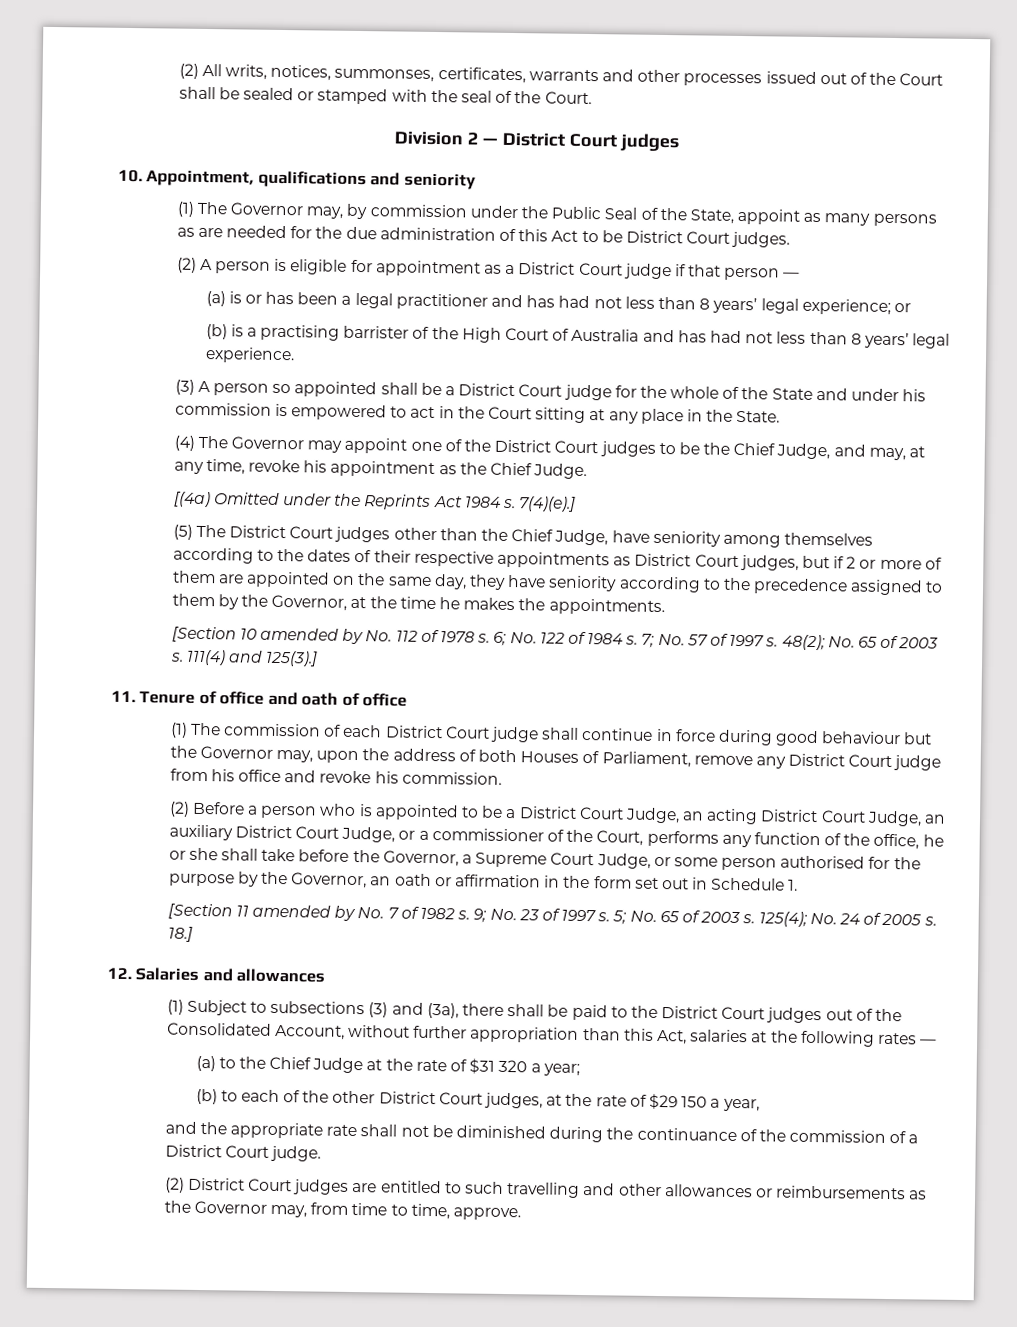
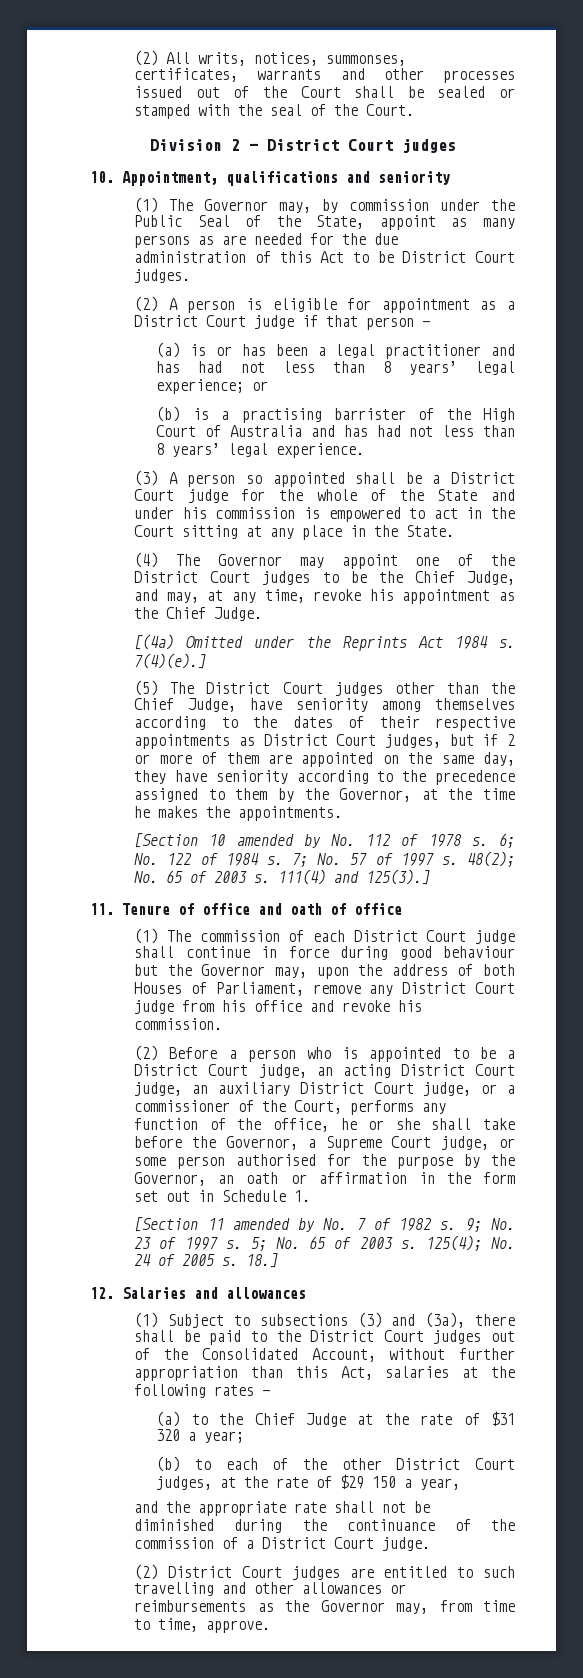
[624,807,680,824] Judge, -> [258,1064,307,1078] judge,
[866,810,922,827] Judge, -> [134,1082,183,1096] judge,
[341,826,396,843] Judge, -> [423,1082,472,1096] judge,
[596,853,651,869] Judge, -> [441,1136,490,1150] judge,

